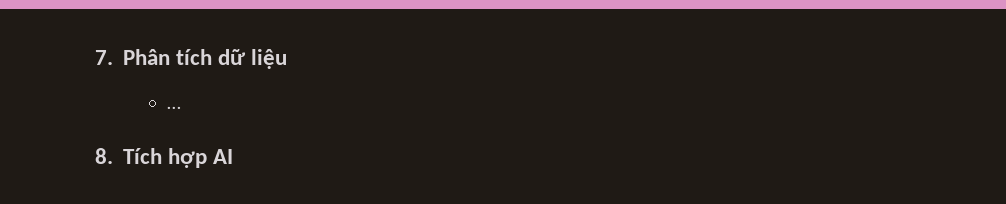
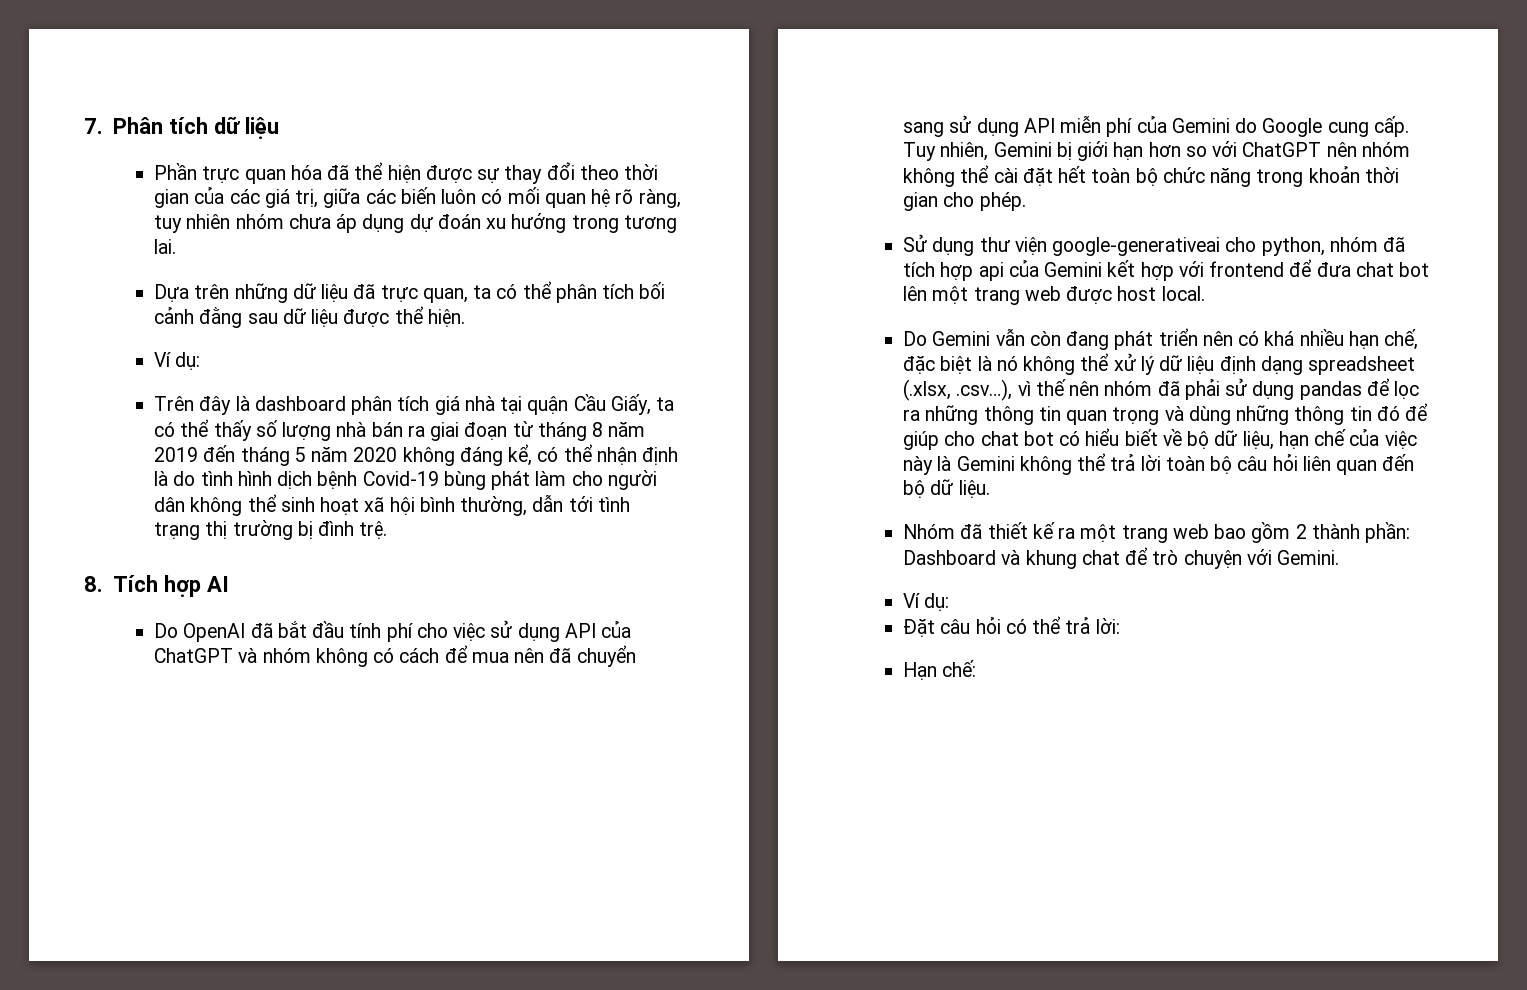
[167,106,182,109] [95,148,234,168] … // 8. Tích hợp AI -> [153,162,659,184] [153,187,681,208] [153,213,677,233] [153,239,176,254] [153,281,666,303] [153,306,465,328] [153,352,201,370] [153,394,675,415] [153,419,646,441] [153,444,679,466] [153,470,657,490] [153,494,630,516] [153,520,388,540] [84,575,229,597] [153,620,632,642] [153,645,636,667] [902,115,1409,137] [902,141,1410,161] [902,165,1399,187] [902,192,1026,211] [902,234,1406,256] [902,259,1430,281] [902,286,1205,305] [902,328,1419,350] [902,353,1416,375] [902,378,1420,401] [902,403,1428,425] [902,428,1417,450] [902,453,1415,475] [902,479,990,498] [902,522,1411,543] [902,547,1340,569] [902,593,950,611] [902,616,1120,637] [902,660,977,680] Phần trực quan hóa đã thể hiện được sự thay đổi theo thời gian của các giá trị, giữa các biến luôn có mối quan hệ rõ ràng, tuy nhiên nhóm chưa áp dụng dự đoán xu hướng trong tương lai. // Dựa trên những dữ liệu đã trực quan, ta có thể phân tích bối cảnh đằng sau dữ liệu được thể hiện. // Ví dụ: // Trên đây là dashboard phân tích giá nhà tại quận Cầu Giấy, ta có thể thấy số lượng nhà bán ra giai đoạn từ tháng 8 năm 2019 đến tháng 5 năm 2020 không đáng kể, có thể nhận định là do tình hình dịch bệnh Covid-19 bùng phát làm cho người dân không thể sinh hoạt xã hội bình thường, dẫn tới tình trạng thị trường bị đình trệ. // 8. Tích hợp AI // Do OpenAI đã bắt đầu tính phí cho việc sử dụng API của ChatGPT và nhóm không có cách để mua nên đã chuyển sang sử dụng API miễn phí của Gemini do Google cung cấp. Tuy nhiên, Gemini bị giới hạn hơn so với ChatGPT nên nhóm không thể cài đặt hết toàn bộ chức năng trong khoản thời gian cho phép. // Sử dụng thư viện google-generativeai cho python, nhóm đã tích hợp api của Gemini kết hợp với frontend để đưa chat bot lên một trang web được host local. // Do Gemini vẫn còn đang phát triển nên có khá nhiều hạn chế, đặc biệt là nó không thể xử lý dữ liệu định dạng spreadsheet (.xlsx, .csv…), vì thế nên nhóm đã phải sử dụng pandas để lọc ra những thông tin quan trọng và dùng những thông tin đó để giúp cho chat bot có hiểu biết về bộ dữ liệu, hạn chế của việc này là Gemini không thể trả lời toàn bộ câu hỏi liên quan đến bộ dữ liệu. // Nhóm đã thiết kế ra một trang web bao gồm 2 thành phần: Dashboard và khung chat để trò chuyện với Gemini. // Ví dụ: // Đặt câu hỏi có thể trả lời: // Hạn chế:

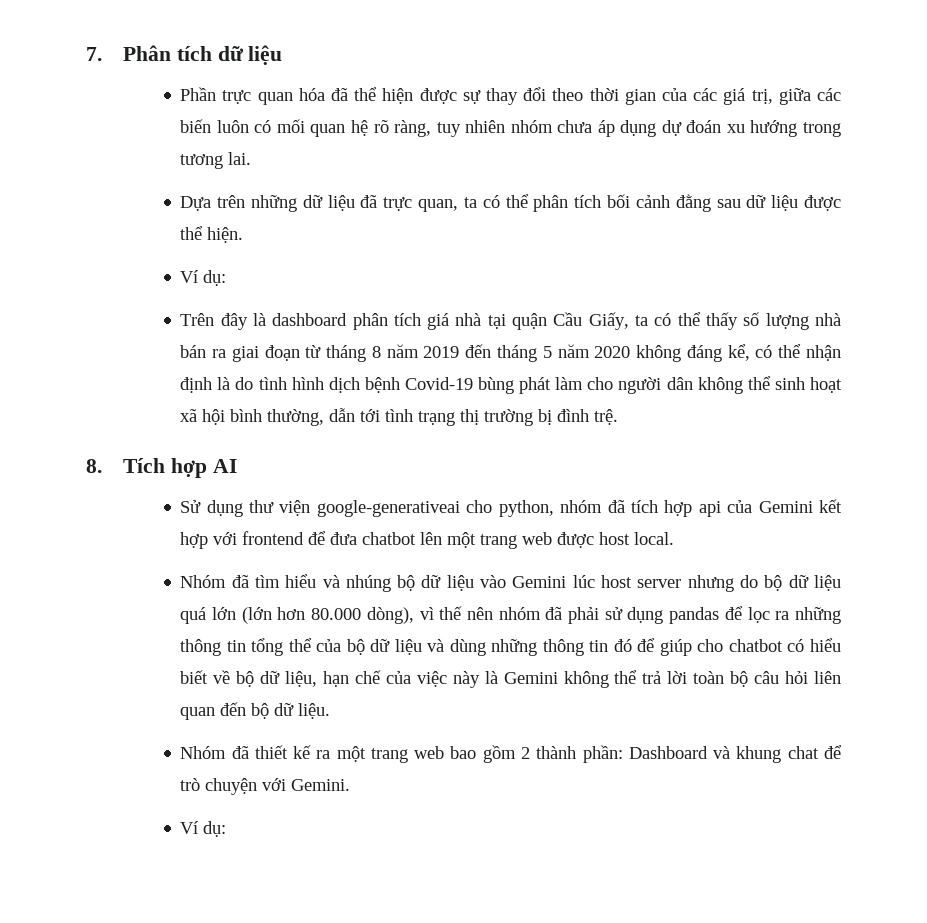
[153,620,632,642] [153,645,636,667] [902,115,1409,137] [902,141,1410,161] [902,165,1399,187] [902,192,1026,211] // Do OpenAI đã bắt đầu tính phí cho việc sử dụng API của ChatGPT và nhóm không có cách để mua nên đã chuyển sang sử dụng API miễn phí của Gemini do Google cung cấp. Tuy nhiên, Gemini bị giới hạn hơn so với ChatGPT nên nhóm không thể cài đặt hết toàn bộ chức năng trong khoản thời gian cho phép. -> (237, 466) none
[1355,262,1430,277] chat bot -> [362,532,417,545] chatbot
[902,328,1419,350] [902,353,1416,375] [902,379,1013,401] Do Gemini vẫn còn đang phát triển nên có khá nhiều hạn chế, đặc biệt là nó không thể xử lý dữ liệu định dạng spreadsheet (.xlsx, .csv…), -> [180,574,841,592] [180,607,414,624] Nhóm đã tìm hiểu và nhúng bộ dữ liệu vào Gemini lúc host server nhưng do bộ dữ liệu quá lớn (lớn hơn 80.000 dòng),
[1066,407,1160,425] quan trọng -> [251,638,422,656] tổng thể của bộ dữ liệu
[980,431,1054,446] chat bot -> [728,639,783,652] chatbot
[902,616,1120,637] [902,660,977,680] // Đặt câu hỏi có thể trả lời: // Hạn chế: -> (227, 829) none

